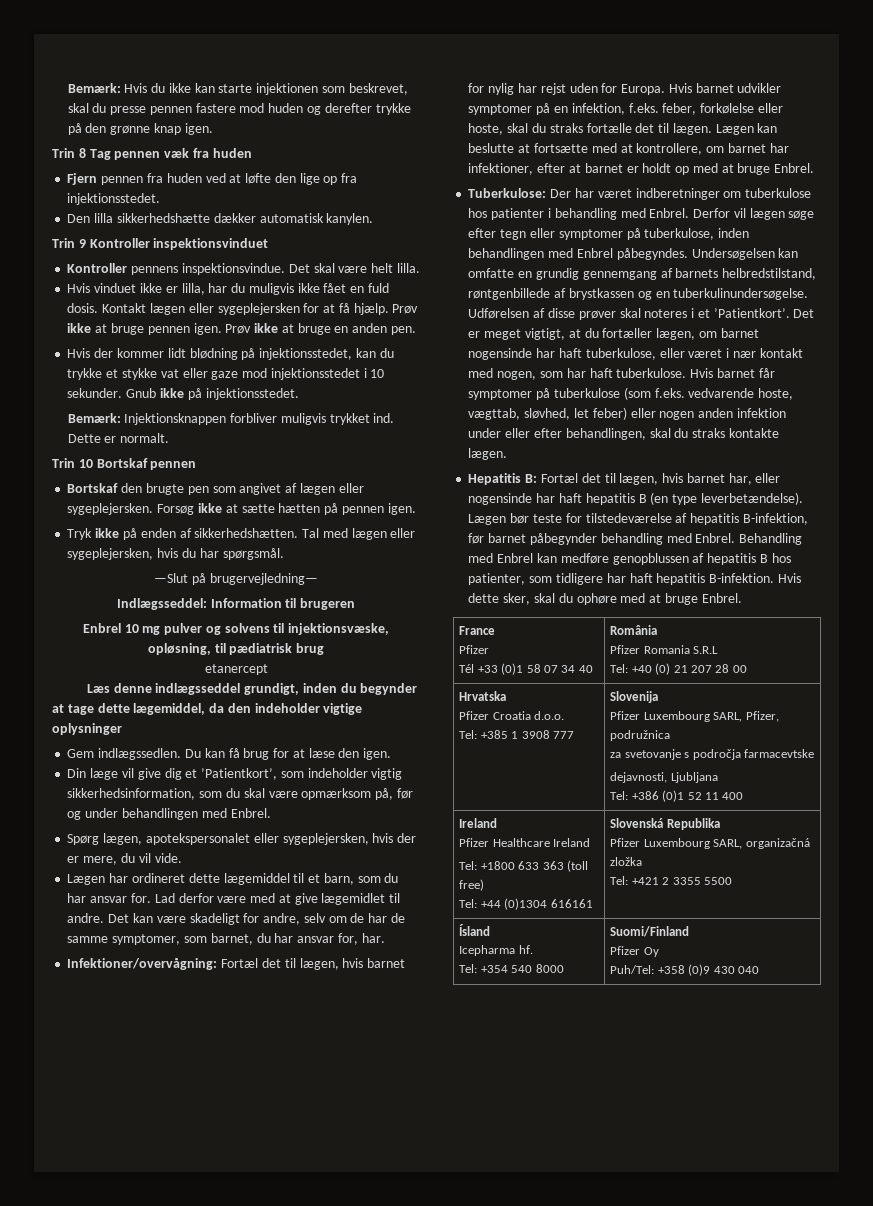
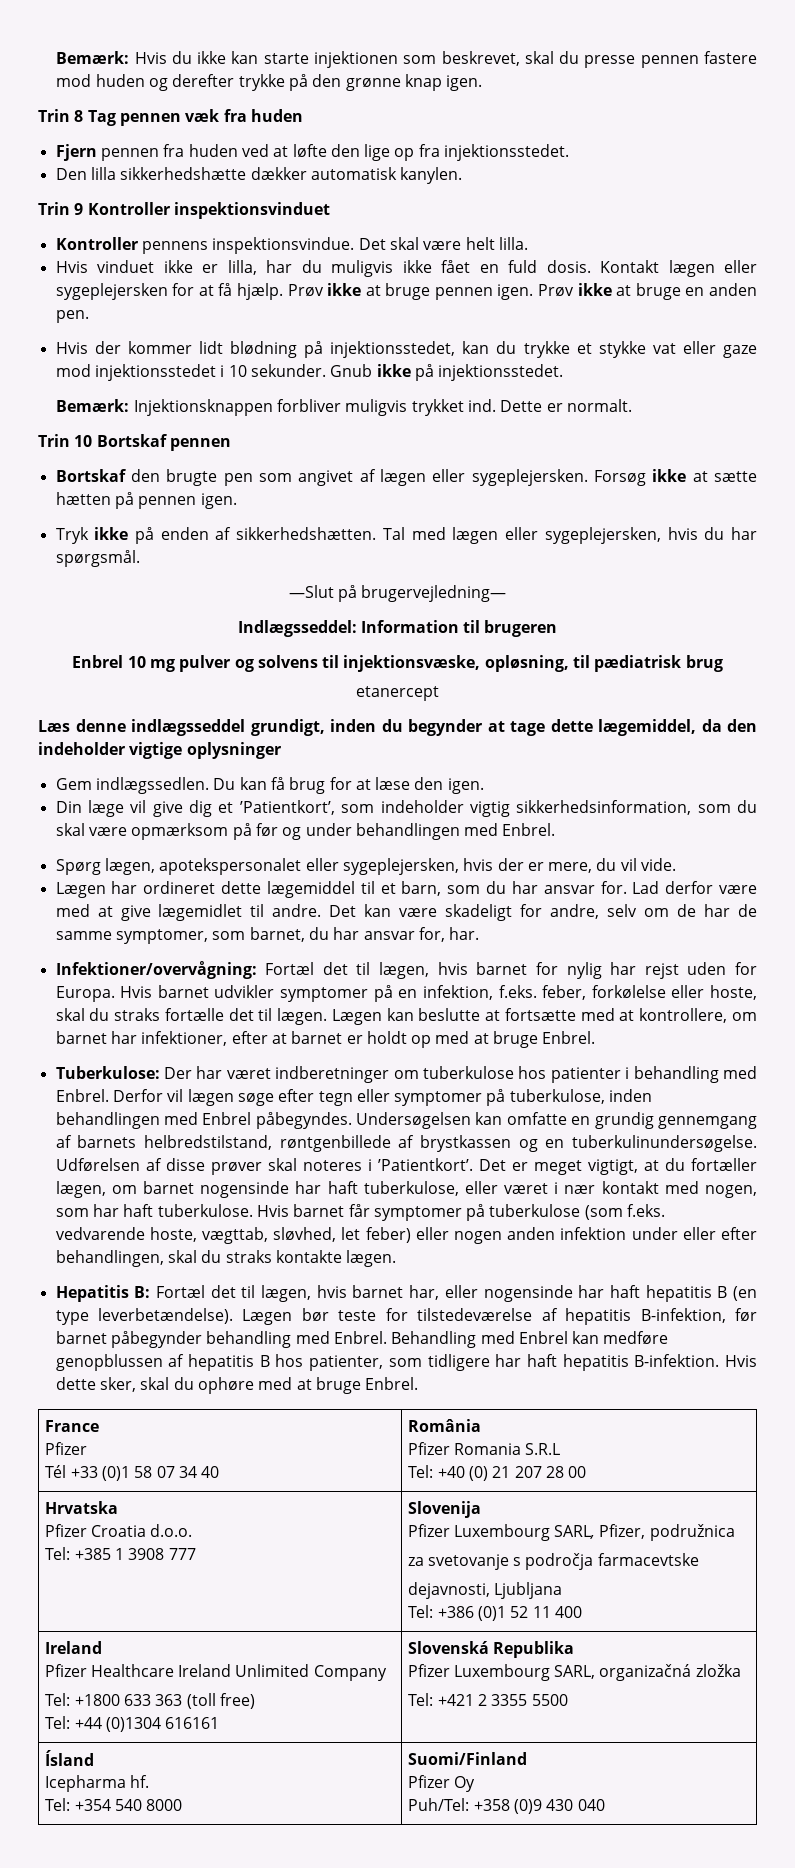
[375,788,394,800] på, -> [232,823,252,840] på
[697,309,710,318] et -> (372, 1165) none
(591, 842) none -> [235,1664,387,1681] Unlimited Company

